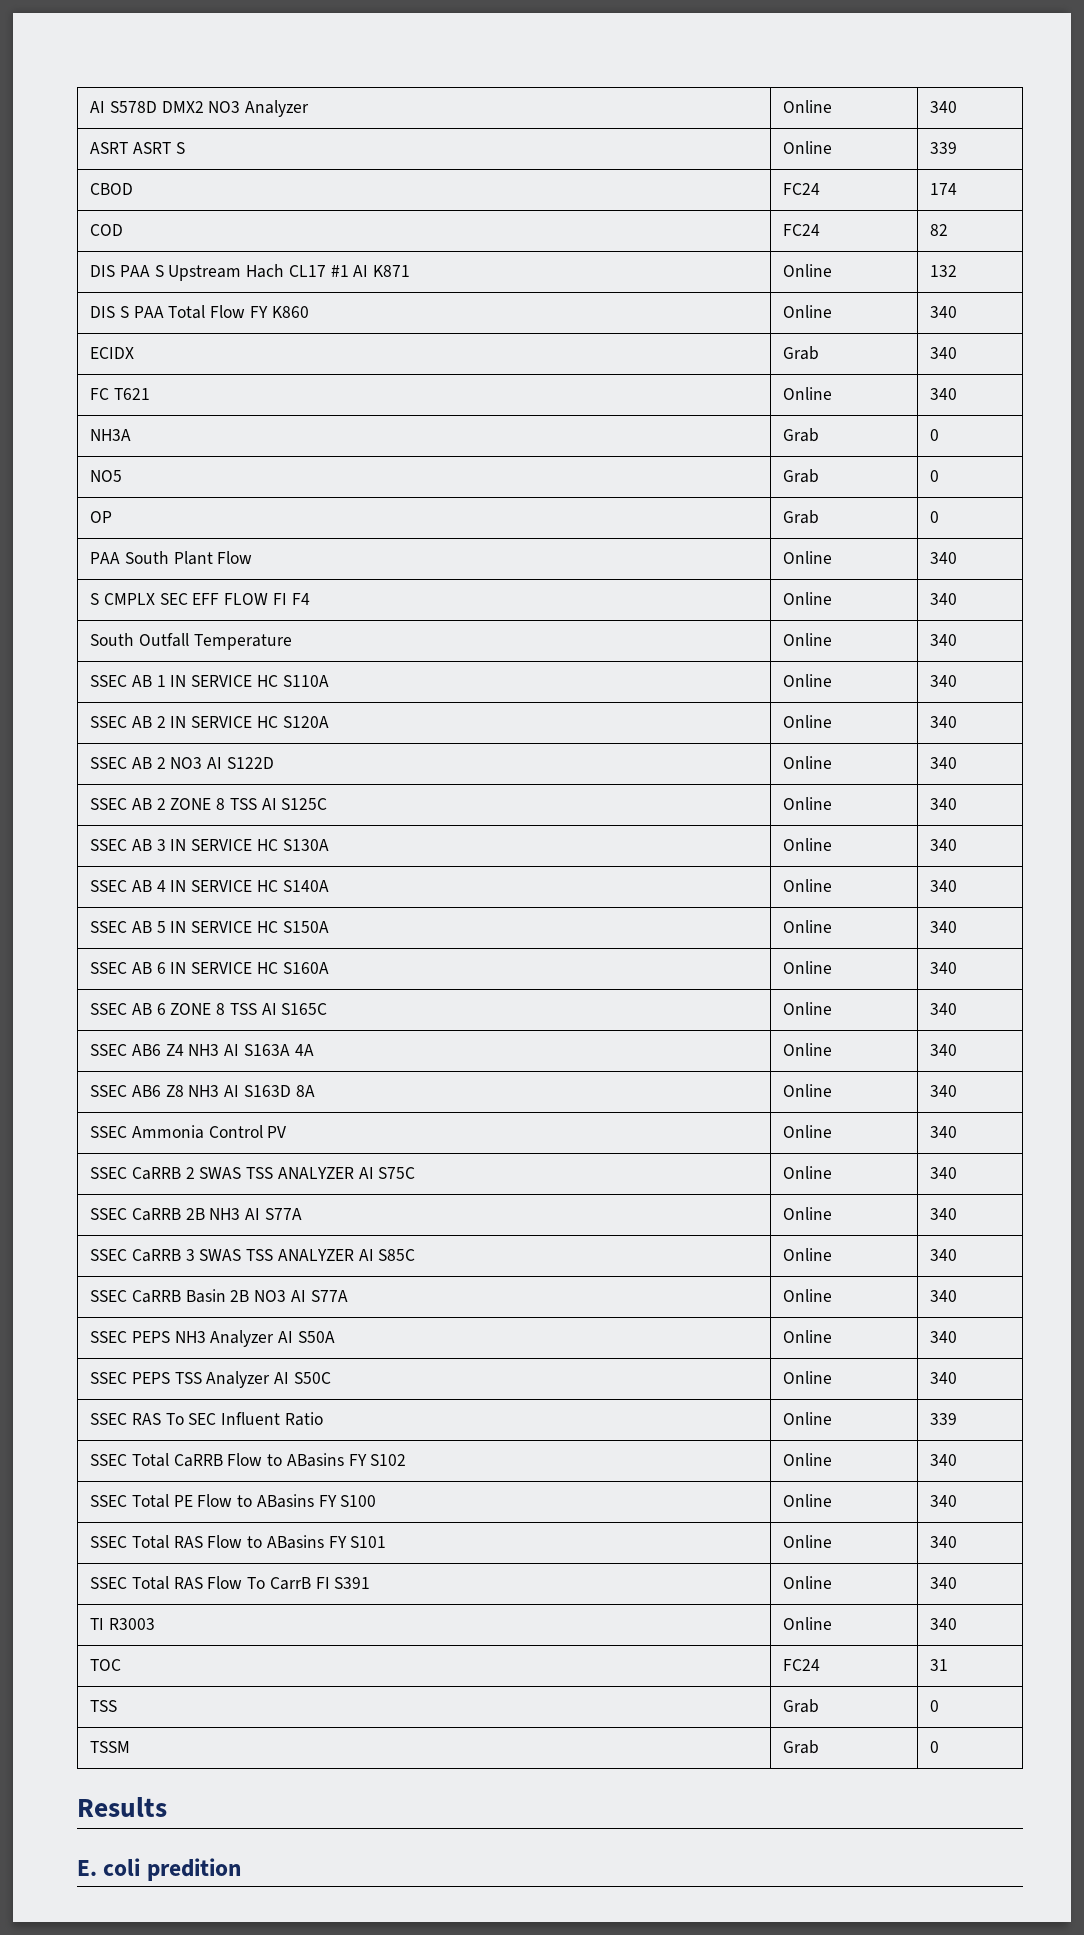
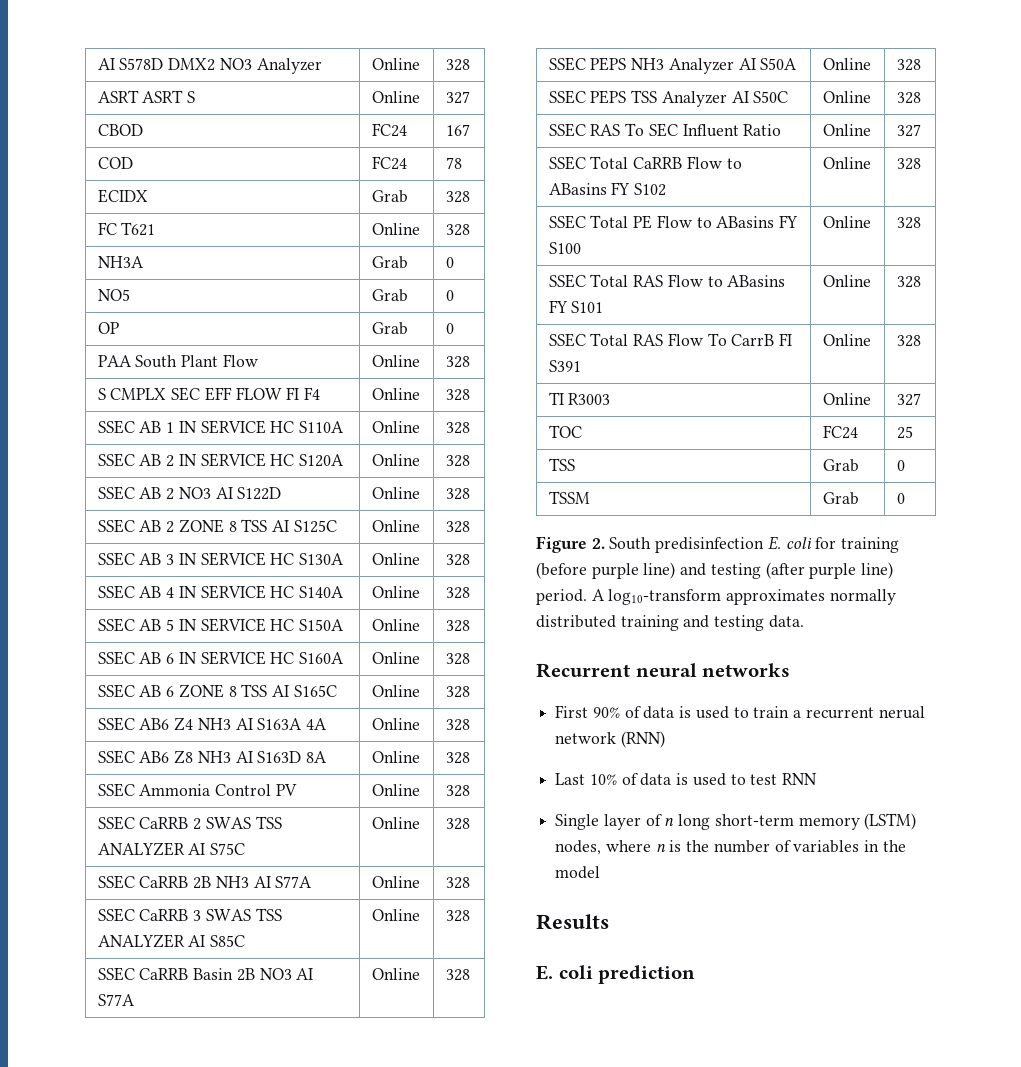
[930,101,958,113] 340 -> [445,59,470,71] 328
[930,142,958,154] 339 -> [445,91,470,104] 327
[930,183,958,195] 174 -> [445,124,470,136] 167
[930,224,949,236] [90,264,411,281] [783,264,833,277] [930,265,958,277] [90,305,309,319] [783,305,833,318] [930,306,958,318] 82 // DIS PAA S Upstream Hach CL17 #1 AI K871 | Online | 132 // DIS S PAA Total Flow FY K860 | Online | 340 -> [445,157,462,169] 78
[930,347,958,359] 340 -> [445,191,470,203] 328
[930,388,958,400] 340 -> [445,224,470,236] 328
[930,552,958,564] 340 -> [445,356,470,368] 328
[930,593,958,605] [90,633,292,650] [783,633,833,646] [930,634,958,646] 340 // South Outfall Temperature | Online | 340 -> [445,389,470,401] 328
[930,675,958,687] 340 -> [445,422,470,434] 328
[930,716,958,728] 340 -> [445,455,470,467] 328
[930,757,958,769] 340 -> [445,488,470,500] 328
[930,798,958,810] 340 -> [445,521,470,533] 328
[930,839,958,851] 340 -> [445,554,470,566] 328
[930,880,958,892] 340 -> [445,587,470,599] 328
[930,921,958,933] 340 -> [445,620,470,632] 328
[930,962,958,974] 340 -> [445,653,470,665] 328
[930,1003,958,1015] 340 -> [445,686,470,698] 328
[930,1044,958,1056] 340 -> [445,719,470,731] 328
[930,1085,958,1097] 340 -> [445,752,470,764] 328
[930,1126,958,1138] 340 -> [445,785,470,797] 328
[930,1167,958,1179] 340 -> [445,818,470,830] 328
[930,1208,958,1220] 340 -> [445,877,470,889] 328
[930,1249,958,1261] 340 -> [445,910,470,922] 328
[930,1290,958,1302] 340 -> [445,969,470,981] 328
[930,1331,958,1343] 340 -> [896,59,921,71] 328
[930,1372,958,1384] 340 -> [896,92,921,104] 328
[930,1413,958,1425] 339 -> [896,124,921,137] 327
[930,1454,958,1466] 340 -> [896,158,921,170] 328
[930,1495,958,1507] 340 -> [896,217,921,229] 328
[930,1536,958,1548] 340 -> [896,276,921,288] 328
[930,1577,958,1589] 340 -> [896,335,921,347] 328
[930,1618,958,1630] 340 -> [896,393,921,406] 327
[930,1659,949,1671] 31 -> [896,426,913,439] 25
(940, 1747) none -> [536,536,900,553] [536,562,894,579] [536,589,896,605] [536,615,804,631] [536,663,791,678] [555,705,925,719] [555,731,665,748] [555,773,818,786] [555,813,917,830] [555,840,906,855] [555,866,601,879] // Figure 2. South predisinfection E. coli for training (before purple line) and testing (after purple line) period. A log10-transform approximates normally distributed training and testing data. // Recurrent neural networks // First 90% of data is used to train a recurrent nerual network (RNN) // Last 10% of data is used to test RNN // Single layer of n long short-term memory (LSTM) nodes, where n is the number of variables in the model
[146,1858,241,1881] predition -> [598,965,696,984] prediction

